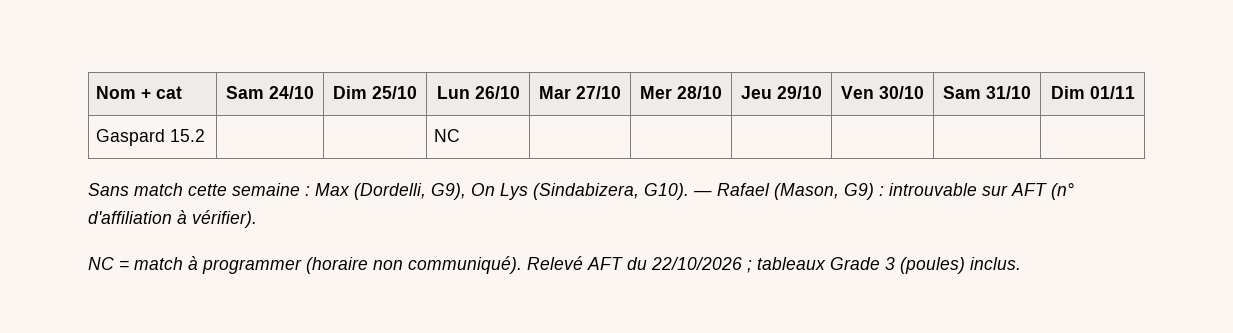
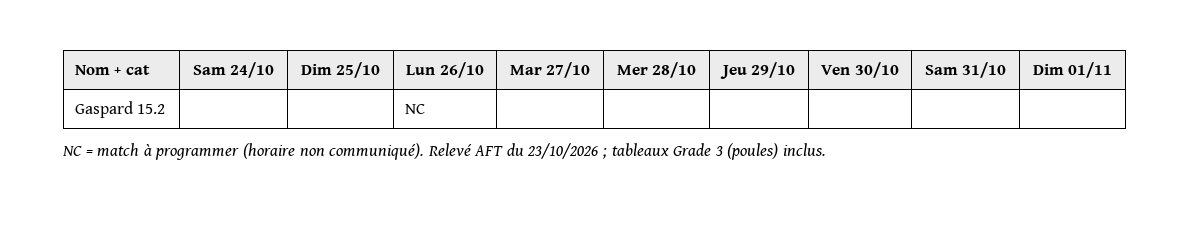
[88,183,1074,200] [88,210,257,228] // Sans match cette semaine : Max (Dordelli, G9), On Lys (Sindabizera, G10). — Rafael (Mason, G9) : introuvable sur AFT (n° d'affiliation à vérifier). -> (425, 109) none
[651,257,742,270] 22/10/2026 -> [527,143,599,159] 23/10/2026

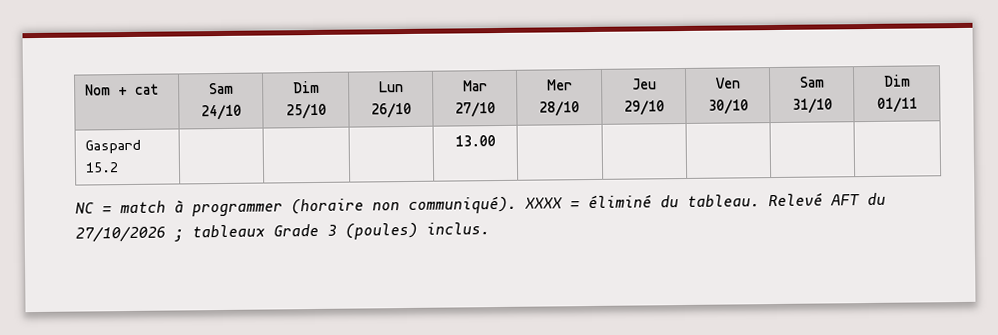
[404,104,425,114] NC | -> [454,135,496,147] | 13.00
(425, 151) none -> [524,194,760,209] XXXX = éliminé du tableau.
[527,143,599,159] 23/10/2026 -> [75,225,166,243] 27/10/2026

